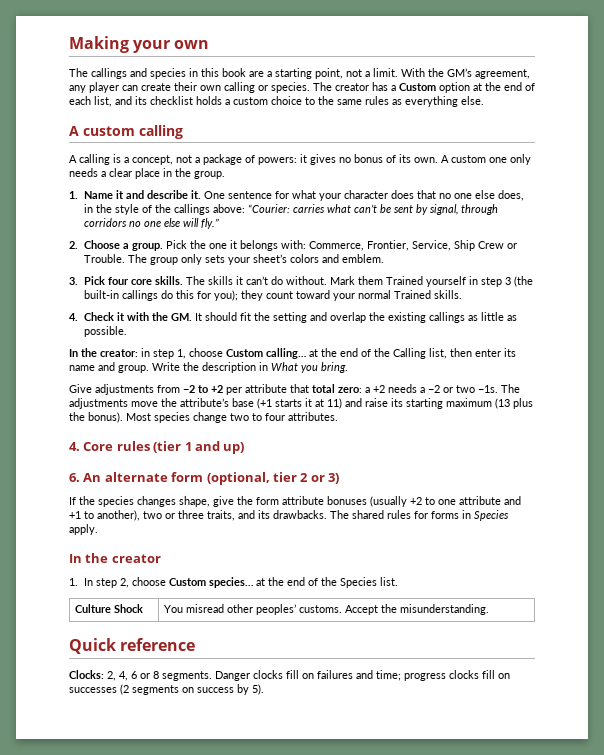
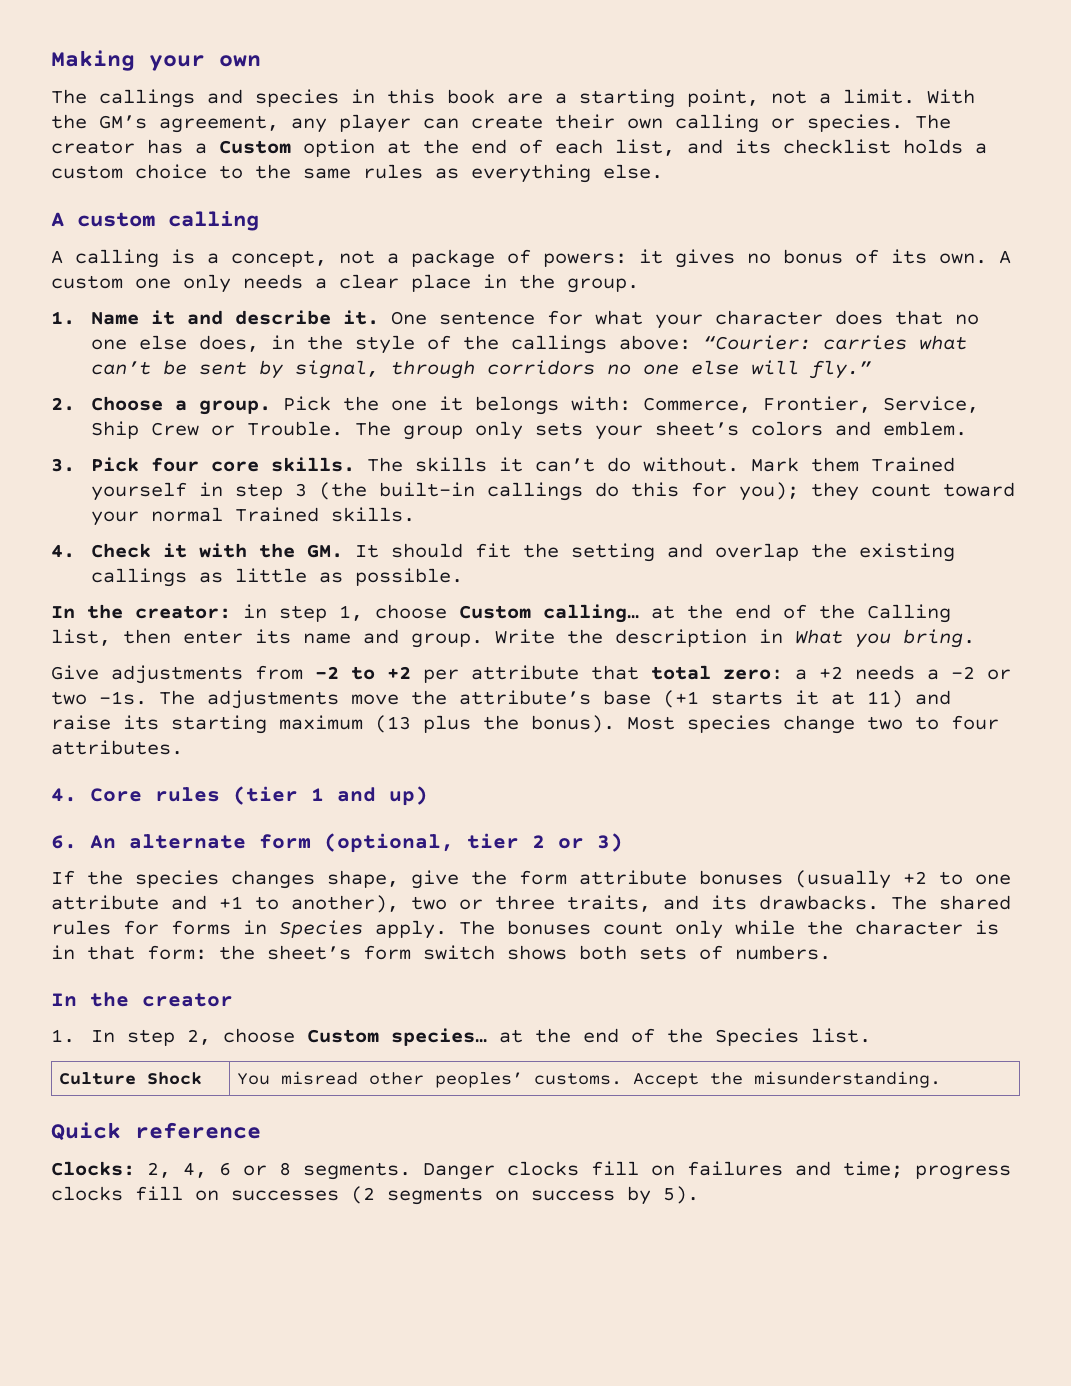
(98, 529) none -> [459,920,999,939] [51,945,831,960] The bonuses count only while the character is in that form: the sheet’s form switch shows both sets of numbers.

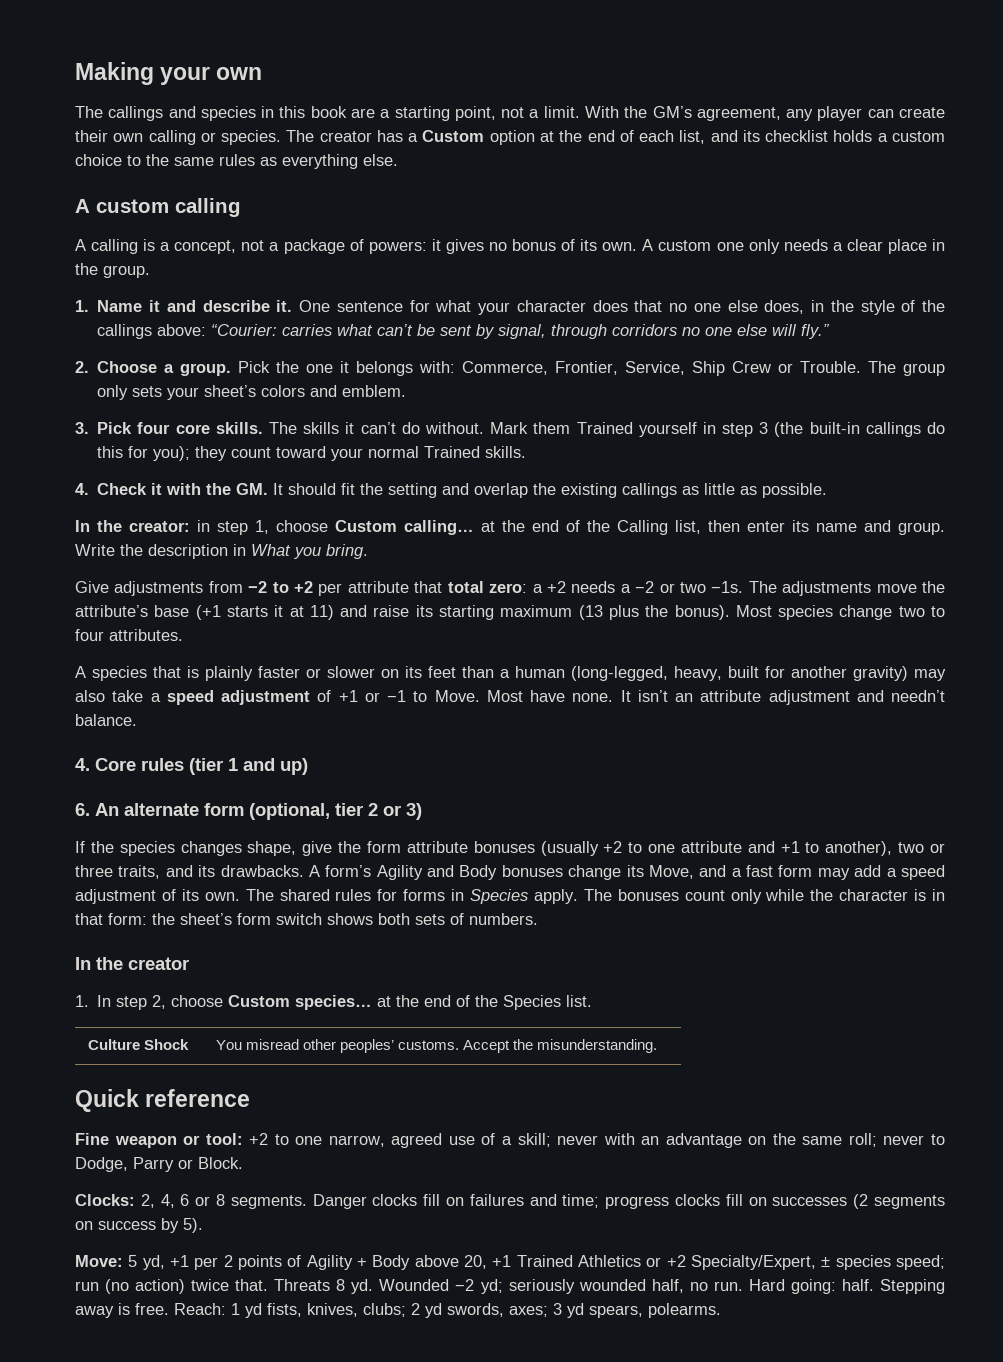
(183, 747) none -> [75,666,946,681] [75,690,945,705] [75,714,137,726] // A species that is plainly faster or slower on its feet than a human (long-legged, heavy, built for another gravity) may also take a speed adjustment of +1 or −1 to Move. Most have none. It isn’t an attribute adjustment and needn’t balance.
(879, 902) none -> [308,865,946,880] [75,889,240,904] A form’s Agility and Body bonuses change its Move, and a fast form may add a speed adjustment of its own.
(261, 1130) none -> [75,1133,945,1148] [75,1157,243,1172] // Fine weapon or tool: +2 to one narrow, agreed use of a skill; never with an advantage on the same roll; never to Dodge, Parry or Block.
(699, 1195) none -> [75,1255,946,1270] [75,1279,946,1294] [75,1303,721,1318] // Move: 5 yd, +1 per 2 points of Agility + Body above 20, +1 Trained Athletics or +2 Specialty/Expert, ± species speed; run (no action) twice that. Threats 8 yd. Wounded −2 yd; seriously wounded half, no run. Hard going: half. Stepping away is free. Reach: 1 yd fists, knives, clubs; 2 yd swords, axes; 3 yd spears, polearms.

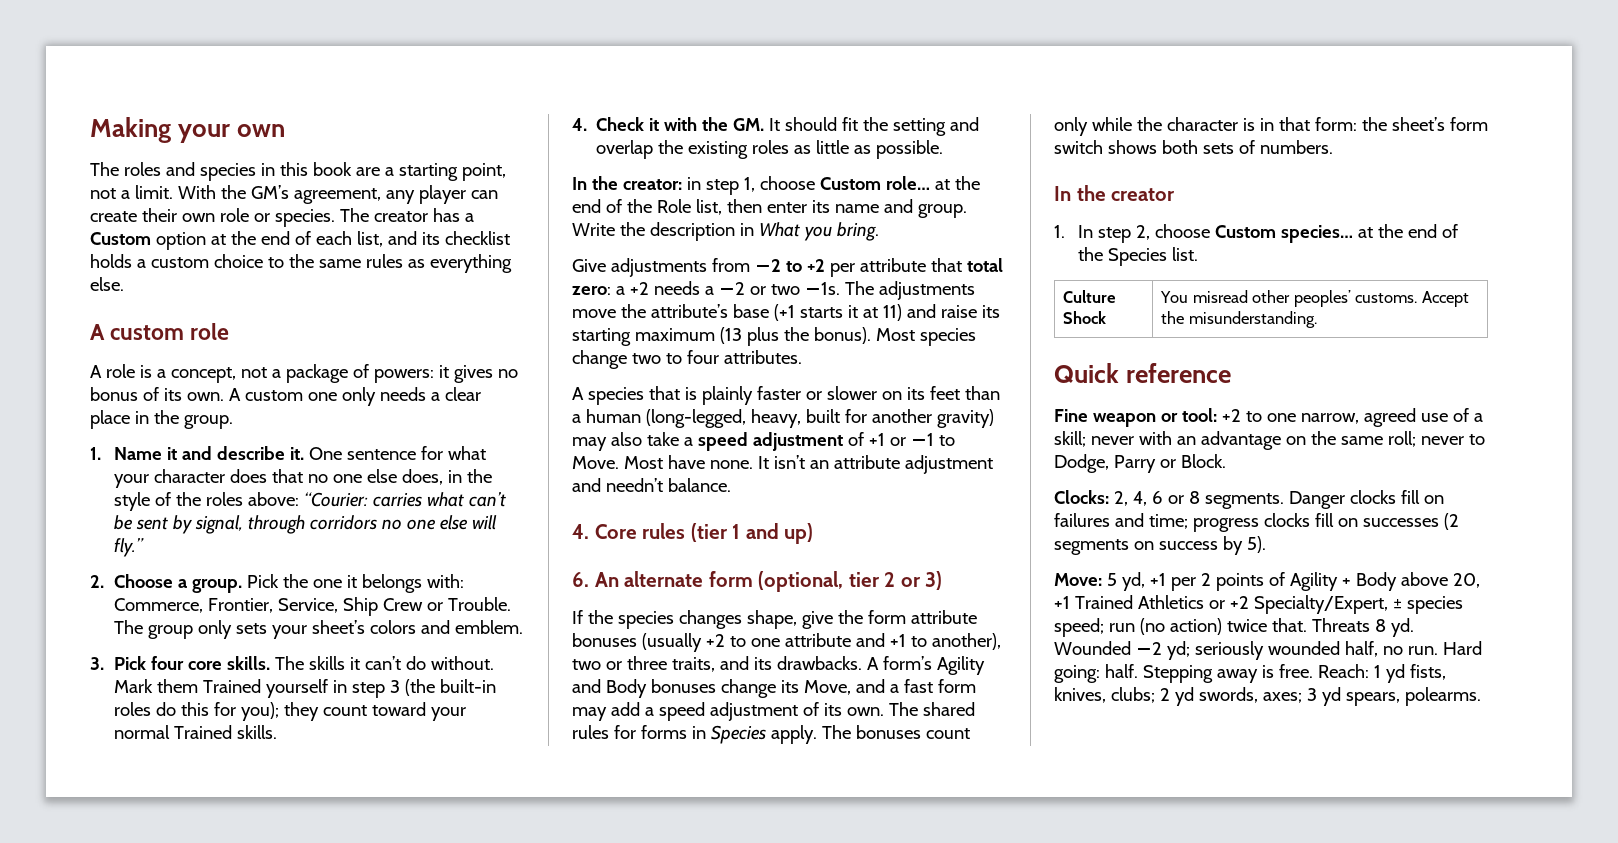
[108,106,164,121] callings -> [123,162,161,176] roles
[148,130,196,145] calling -> [219,208,249,222] role
[175,198,241,217] [75,239,139,254] calling // A calling -> [190,323,230,340] [90,364,135,378] role // A role
[97,324,153,339] callings -> [206,492,244,506] roles
[865,422,921,437] callings -> [114,702,152,716] roles
[622,483,678,498] callings -> [752,140,790,154] roles
[404,520,668,535] calling… at the end of the Calling -> [885,176,980,190] [572,199,691,213] role… at the end of the Role

